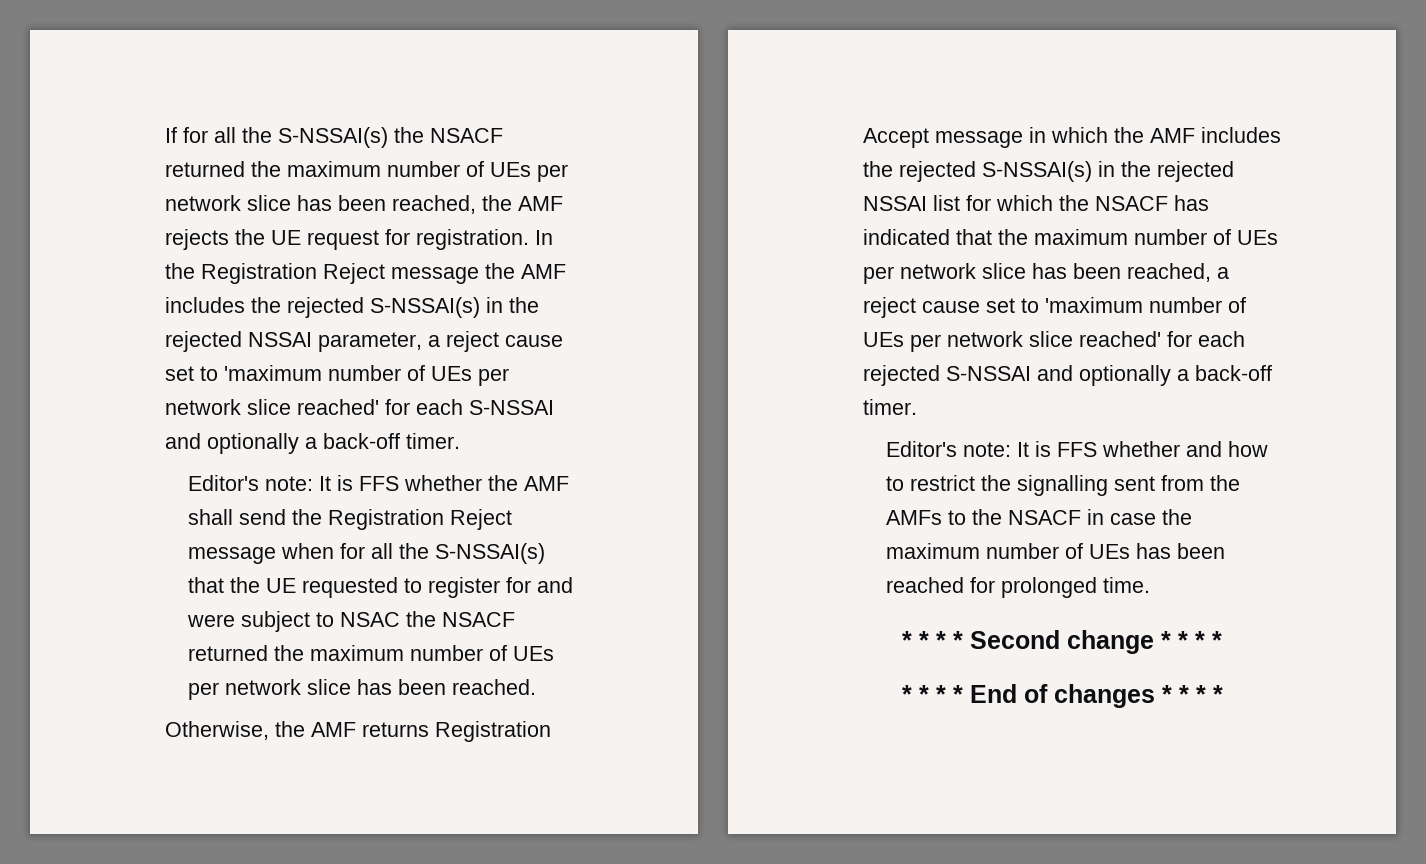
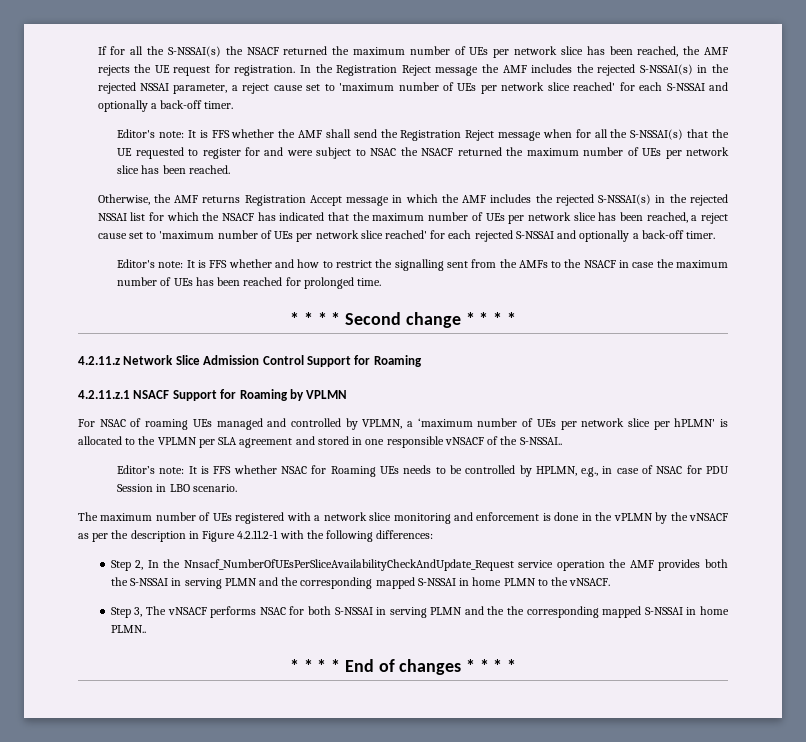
(1222, 640) none -> [78,355,422,367] [78,389,348,401] [78,418,728,430] [78,436,562,448] [117,465,729,477] [117,484,237,492] [78,512,728,524] [78,530,434,542] [110,559,728,571] [110,577,611,589] [110,606,729,618] [110,625,146,633] // 4.2.11.z Network Slice Admission Control Support for Roaming // 4.2.11.z.1 NSACF Support for Roaming by VPLMN // For NSAC of roaming UEs managed and controlled by VPLMN, a ‘maximum number of UEs per network slice per hPLMN' is allocated to the VPLMN per SLA agreement and stored in one responsible vNSACF of the S-NSSAI.. // Editor’s note: It is FFS whether NSAC for Roaming UEs needs to be controlled by HPLMN, e.g., in case of NSAC for PDU Session in LBO scenario. // The maximum number of UEs registered with a network slice monitoring and enforcement is done in the vPLMN by the vNSACF as per the description in Figure 4.2.11.2-1 with the following differences: // Step 2, In the Nnsacf_NumberOfUEsPerSliceAvailabilityCheckAndUpdate_Request service operation the AMF provides both the S-NSSAI in serving PLMN and the corresponding mapped S-NSSAI in home PLMN to the vNSACF. // Step 3, The vNSACF performs NSAC for both S-NSSAI in serving PLMN and the the corresponding mapped S-NSSAI in home PLMN..

